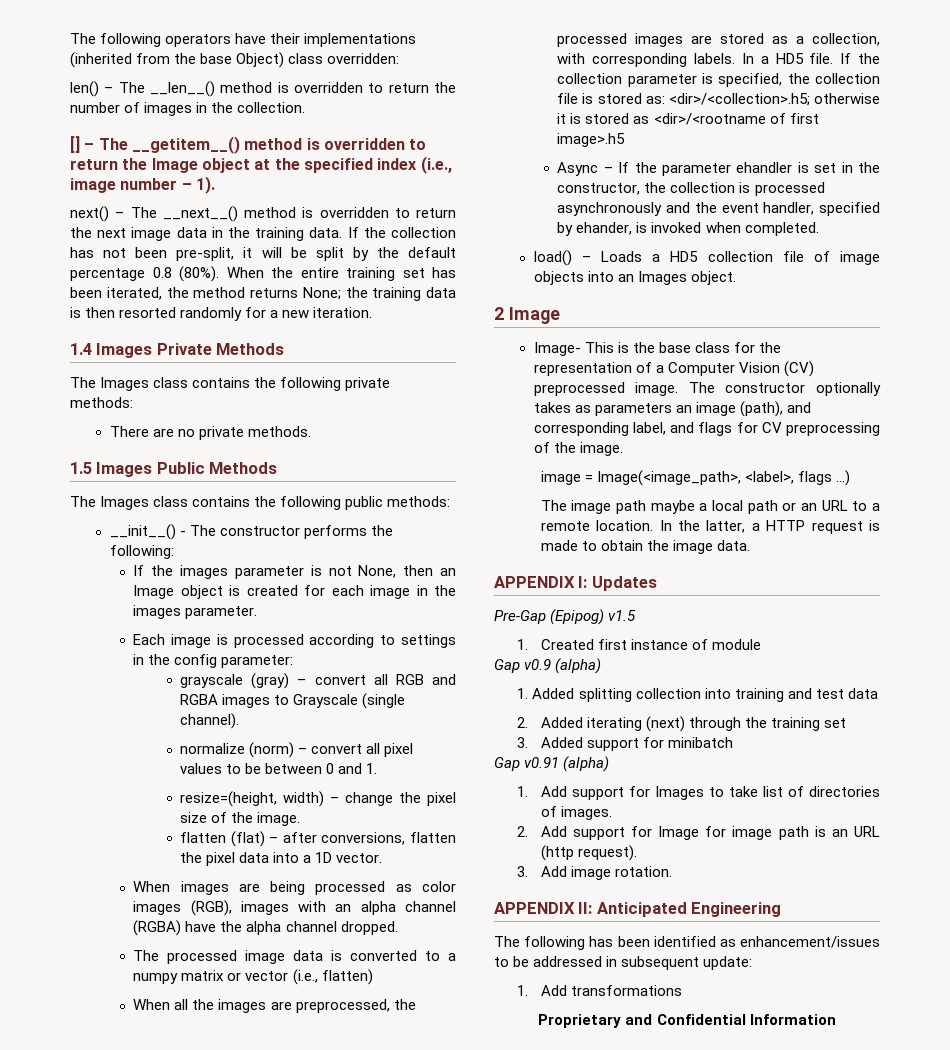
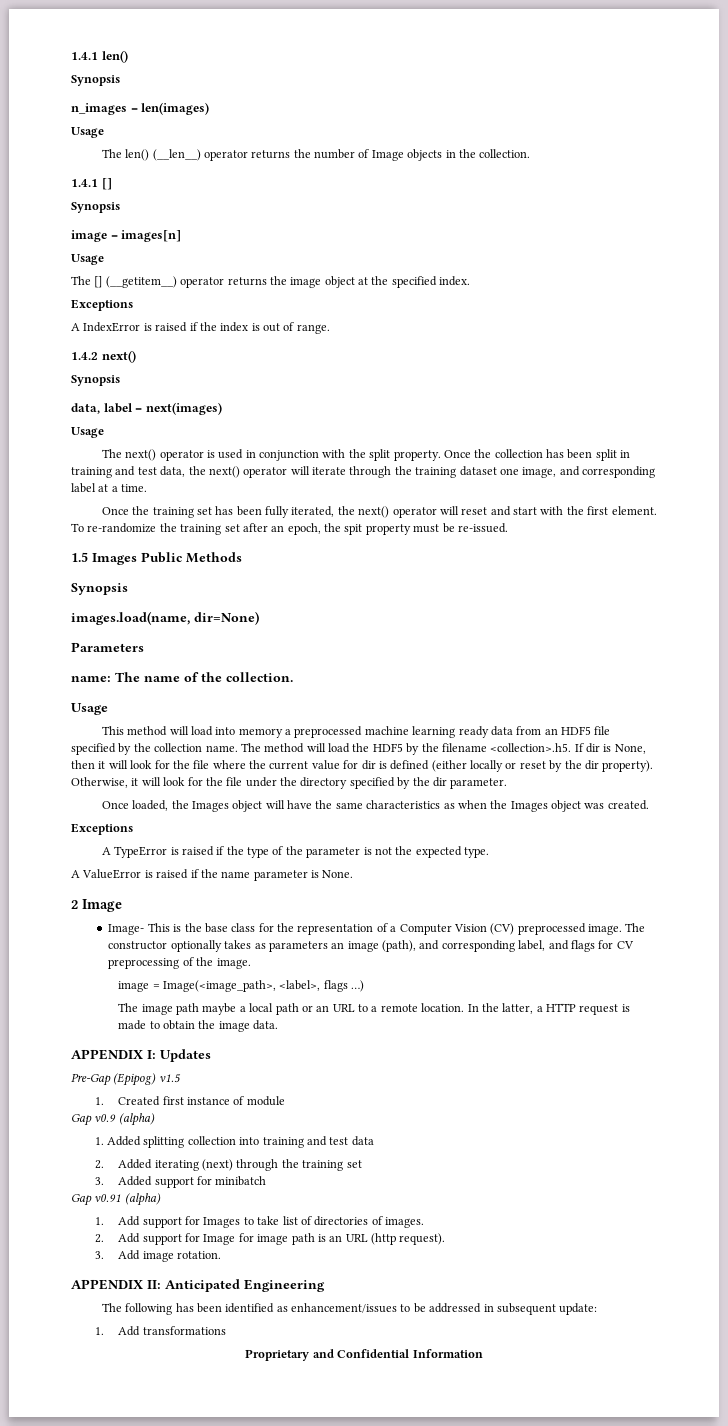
[70,33,417,47] [70,52,400,68] [70,81,429,97] The following operators have their implementations (inherited from the base Object) class overridden: // len() – The __len__() method is overridden to return -> [71,50,128,63] [71,75,120,86] [71,102,210,115] [71,127,104,138] [101,149,291,161] 1.4.1 len() // Synopsis // n_images = len(images) // Usage // The len() (__len__) operator returns
[144,102,193,116] images -> [371,149,443,161] Image objects
[70,136,427,154] [70,156,452,174] [70,176,215,194] [70,206,456,222] [70,227,456,241] [70,247,457,261] [70,266,339,282] [] – The __getitem__() method is overridden to return the Image object at the specified index (i.e., image number – 1). // next() – The __next__() method is overridden to return the next image data in the training data. If the collection has not been pre-split, it will be split by the default percentage 0.8 (80%). When the entire -> [71,178,112,190] [71,202,120,213] [71,230,182,242] [71,254,104,265] [71,276,471,288] [71,299,133,311] [71,322,330,334] [71,350,136,363] [71,375,120,386] [71,402,222,415] [71,427,104,438] [101,449,631,461] [71,466,655,478] [71,483,148,493] [101,506,150,515] 1.4.1 [] // Synopsis // image = images[n] // Usage // The [] (__getitem__) operator returns the image object at the specified index. // Exceptions // A IndexError is raised if the index is out of range. // 1.4.2 next() // Synopsis // data, label = next(images) // Usage // The next() operator is used in conjunction with the split property. Once the collection has been split in training and test data, the next() operator will iterate through the training dataset one image, and corresponding label at a time. // Once the
(102, 292) none -> [265,506,290,518] fully
[193,287,456,301] [70,307,373,321] [70,343,285,358] [70,377,391,391] [70,397,133,408] [109,426,312,440] [70,462,278,477] [70,496,451,510] [109,524,394,540] [109,545,174,559] [133,565,457,579] [133,585,457,599] [133,605,258,619] [133,634,456,648] [133,654,294,668] [180,673,456,689] [180,693,406,709] [180,713,240,729] [180,742,414,758] [180,763,378,774] [180,791,456,807] [180,812,301,826] [180,831,456,847] [180,852,383,866] [133,881,456,895] [133,900,456,916] [133,920,398,936] [133,950,456,964] [133,969,373,985] [133,999,416,1013] [557,33,880,47] [557,53,881,67] [557,73,880,87] [557,93,880,106] [557,113,819,125] [557,133,626,147] [557,162,880,176] [557,182,825,196] [557,202,880,216] [557,222,819,236] [533,250,880,266] [533,271,737,285] method returns None; the training data is then resorted randomly for a new iteration. // 1.4 Images Private Methods // The Images class contains the following private methods: // There are no private methods. // 1.5 Images Public Methods // The Images class contains the following public methods: // __init__() - The constructor performs the following: // If the images parameter is not None, then an Image object is created for each image in the images parameter. // Each image is processed according to settings in the config parameter: // grayscale (gray) – convert all RGB and RGBA images to Grayscale (single channel). // normalize (norm) – convert all pixel values to be between 0 and 1. // resize=(height, width) – change the pixel size of the image. // flatten (flat) – after conversions, flatten the pixel data into a 1D vector. // When images are being processed as color images (RGB), images with an alpha channel (RGBA) have the alpha channel dropped. // The processed image data is converted to a numpy matrix or vector (i.e., flatten) // When all the images are preprocessed, the processed images are stored as a collection, with corresponding labels. In a HD5 file. If the collection parameter is specified, the collection file is stored as: <dir>/<collection>.h5; otherwise it is stored as <dir>/<rootname of first image>.h5 // Async – If the parameter ehandler is set in the constructor, the collection is processed asynchronously and the event handler, specified by ehander, is invoked when completed. // load() – Loads a HD5 collection file of image objects into an Images object. -> [358,506,657,518] [71,523,508,535] [71,552,242,565] [71,583,128,595] [71,611,259,625] [71,642,144,652] [71,672,293,682] [71,703,108,715] [101,726,611,738] [71,743,646,755] [71,760,654,772] [71,777,508,789] [101,800,649,812] [71,823,133,835] [101,846,490,858] [71,869,354,881] next() operator will reset and start with the first element. To re-randomize the training set after an epoch, the spit property must be re-issued. // 1.5 Images Public Methods // Synopsis // images.load(name, dir=None) // Parameters // name: The name of the collection. // Usage // This method will load into memory a preprocessed machine learning ready data from an HDF5 file specified by the collection name. The method will load the HDF5 by the filename <collection>.h5. If dir is None, then it will look for the file where the current value for dir is defined (either locally or reset by the dir property). Otherwise, it will look for the file under the directory specified by the dir parameter. // Once loaded, the Images object will have the same characteristics as when the Images object was created. // Exceptions // A TypeError is raised if the type of the parameter is not the expected type. // A ValueError is raised if the name parameter is None.

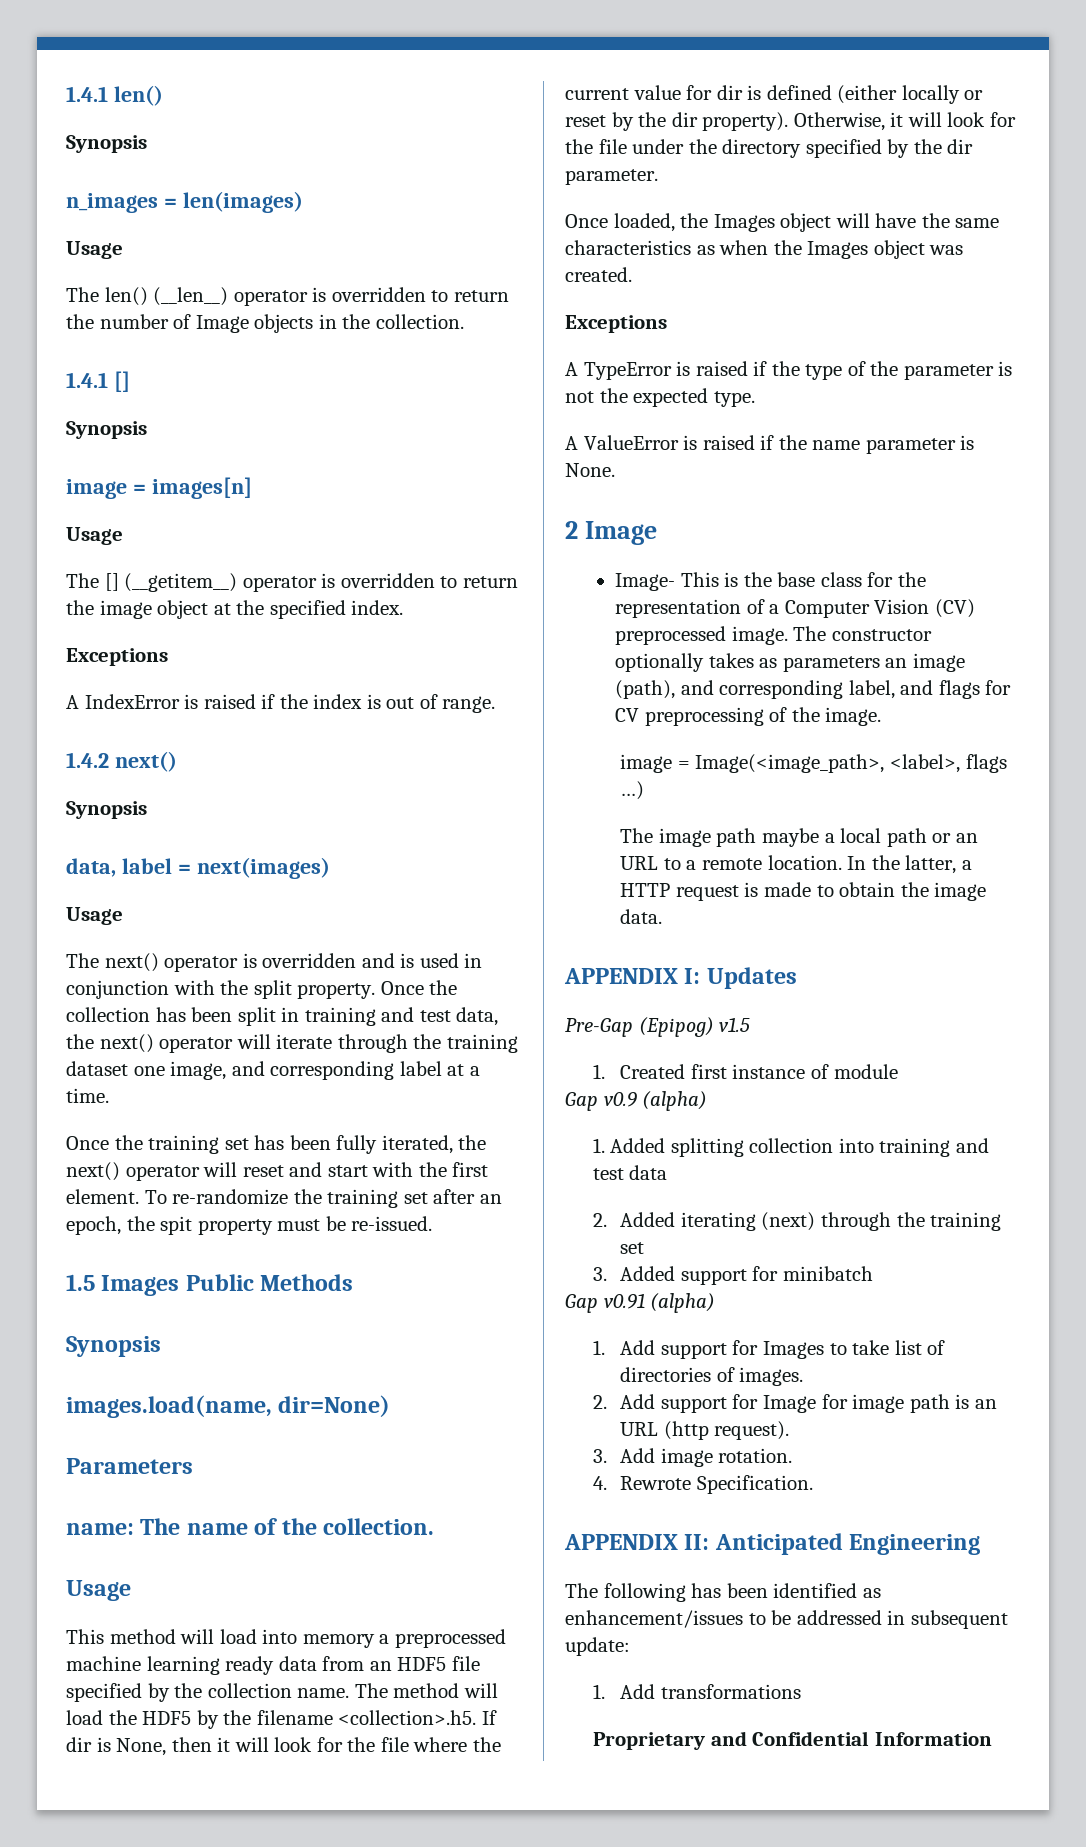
[251,150,291,159] returns -> [312,287,509,302] is overridden to return
[227,277,267,286] returns -> [321,573,518,588] is overridden to return
(215, 454) none -> [262,953,415,968] overridden and is
(222, 1255) none -> [592,1475,813,1494] // 4. Rewrote Specification.

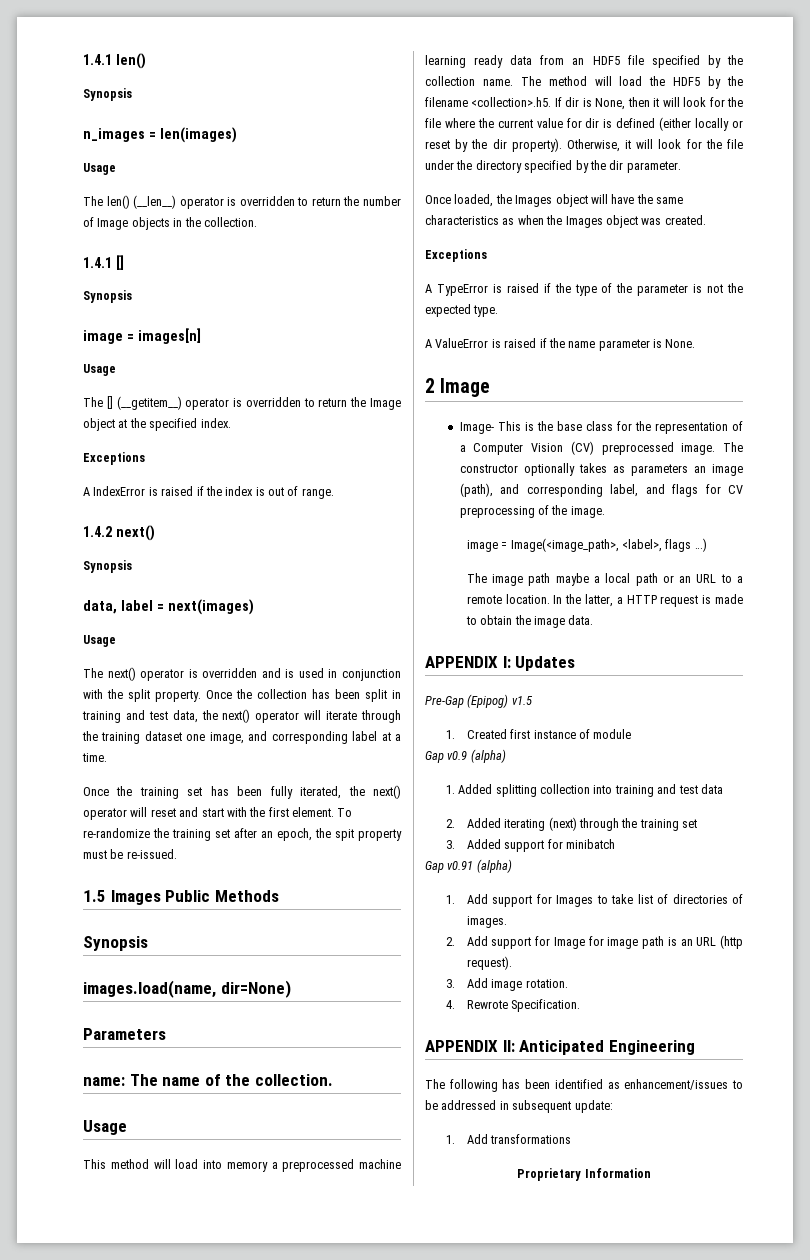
[99,600,152,619] image -> [369,398,401,410] Image
[710,1731,870,1746] and Confidential -> (582, 1174) none

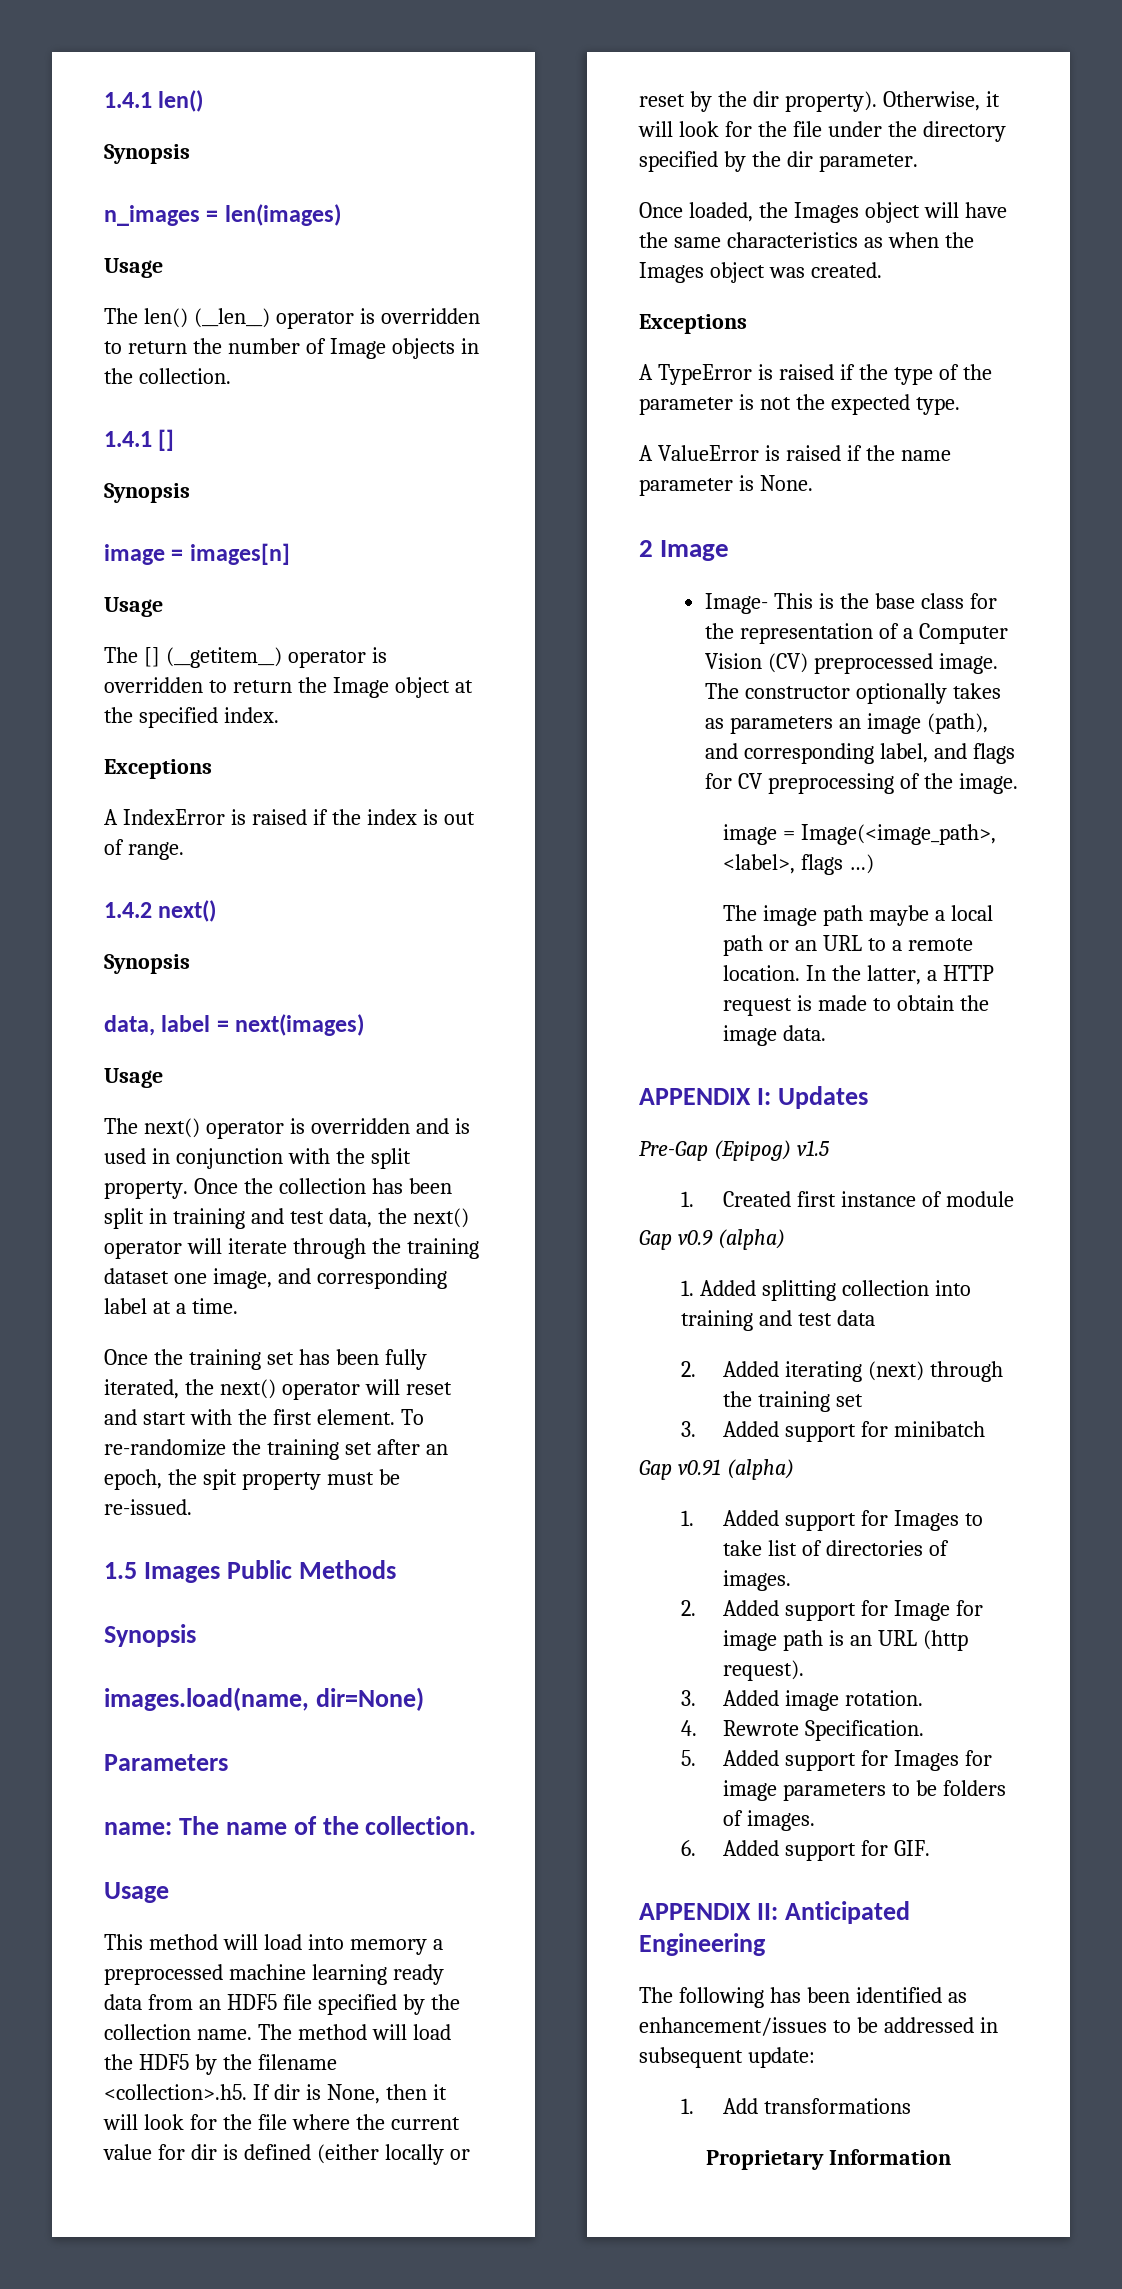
[466,894,488,904] Add -> [723,1510,780,1526] Added
[466,936,488,946] Add -> [723,1600,780,1616] Added
[466,978,488,988] Add -> [723,1690,780,1706] Added
(581, 1005) none -> [681,1750,992,1771] [723,1780,1006,1801] [723,1810,815,1831] [681,1840,930,1861] // 5. Added support for Images for image parameters to be folders of images. // 6. Added support for GIF.

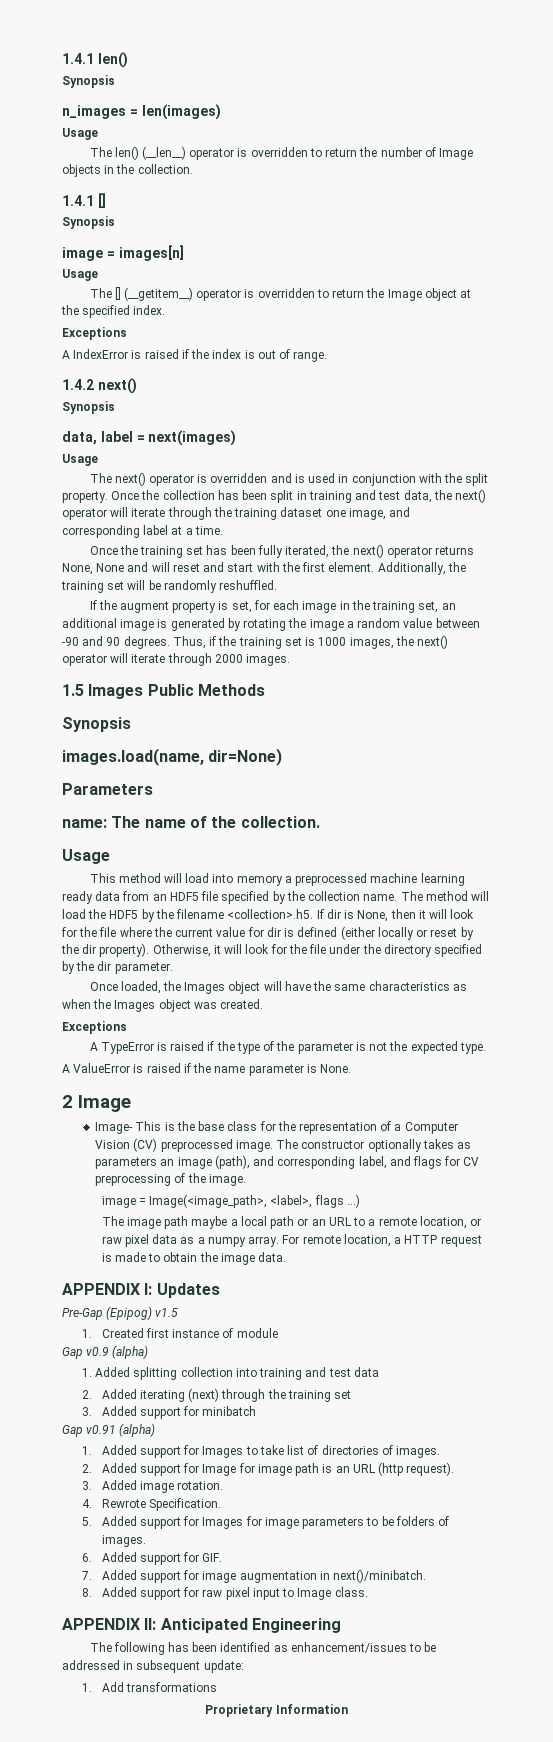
(360, 1391) none -> [435,546,475,555] [62,562,149,575] returns None, None and
[400,1409,424,1425] [104,1439,448,1460] [104,1469,400,1490] [104,1499,192,1515] To re-randomize the training set after an epoch, the spit property must be re-issued. -> [377,562,466,575] [61,580,278,593] [89,600,456,613] [62,618,480,631] [62,635,449,649] [62,653,291,666] Additionally, the training set will be randomly reshuffled. // If the augment property is set, for each image in the training set, an additional image is generated by rotating the image a random value between -90 and 90 degrees. Thus, if the training set is 1000 images, the next() operator will iterate through 2000 images.
[723,965,921,985] location. In the latter, -> [419,1216,482,1229] [101,1234,391,1247] location, or raw pixel data as a numpy array. For remote location,
(930, 1848) none -> [81,1569,427,1583] [81,1587,368,1600] // 7. Added support for image augmentation in next()/minibatch. // 8. Added support for raw pixel input to Image class.

